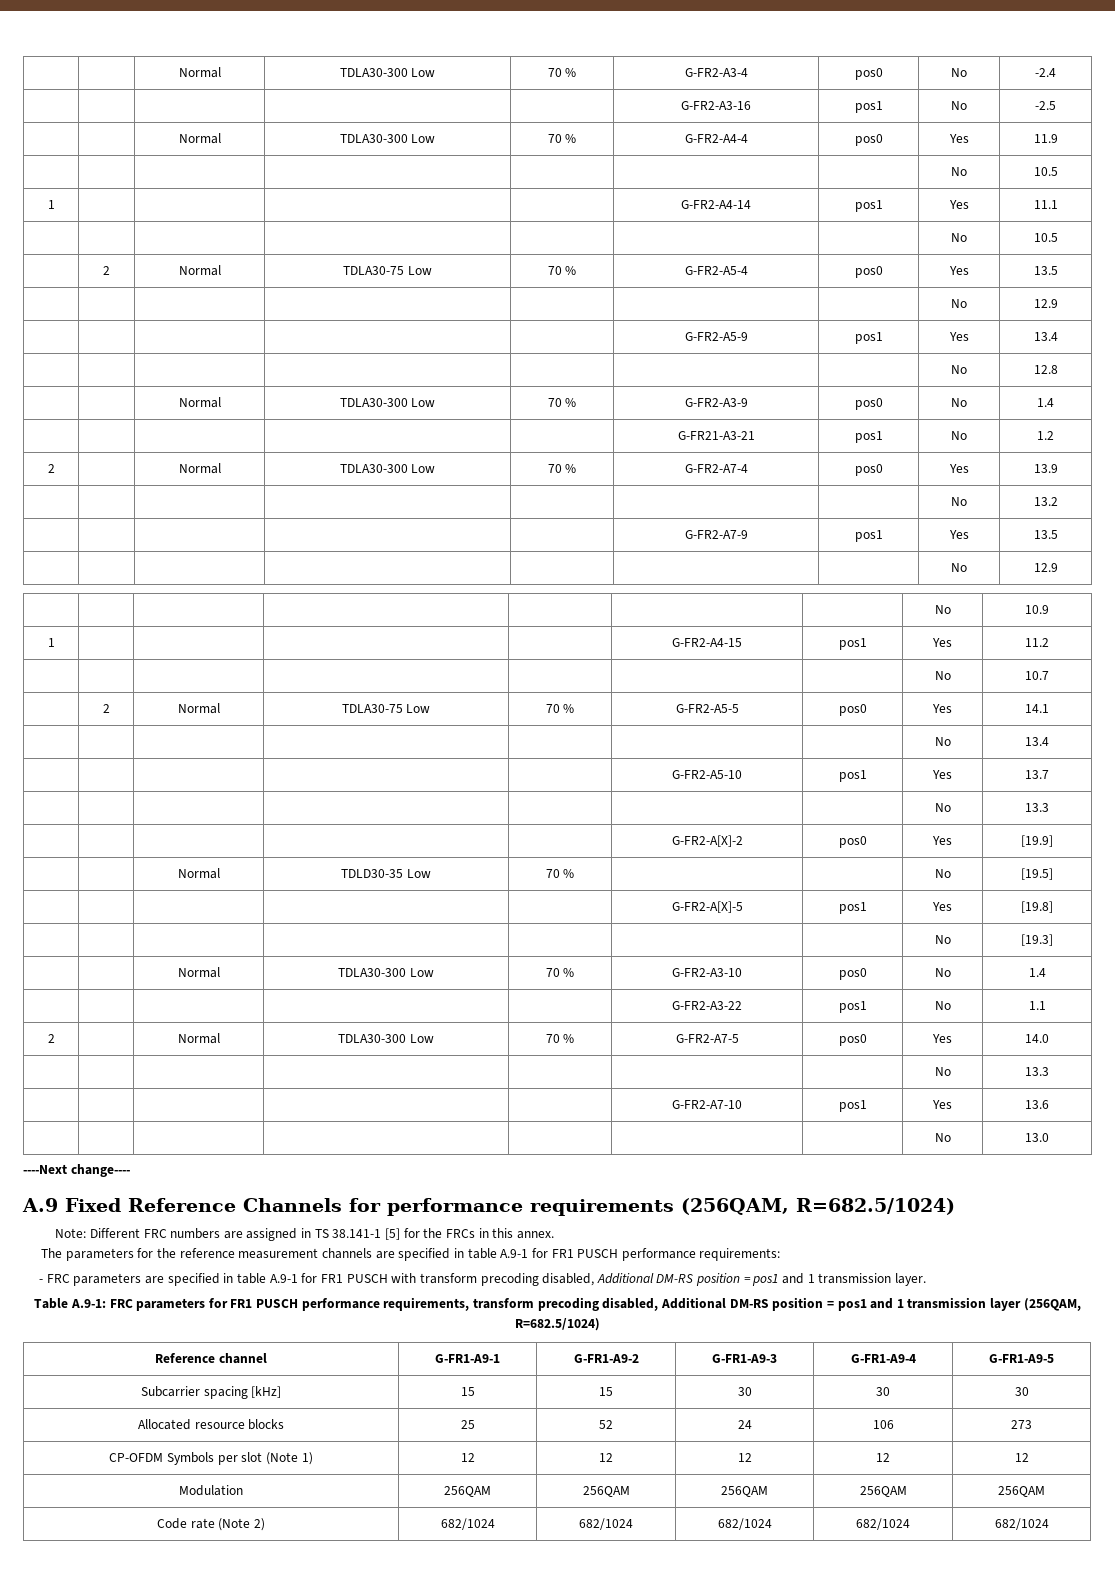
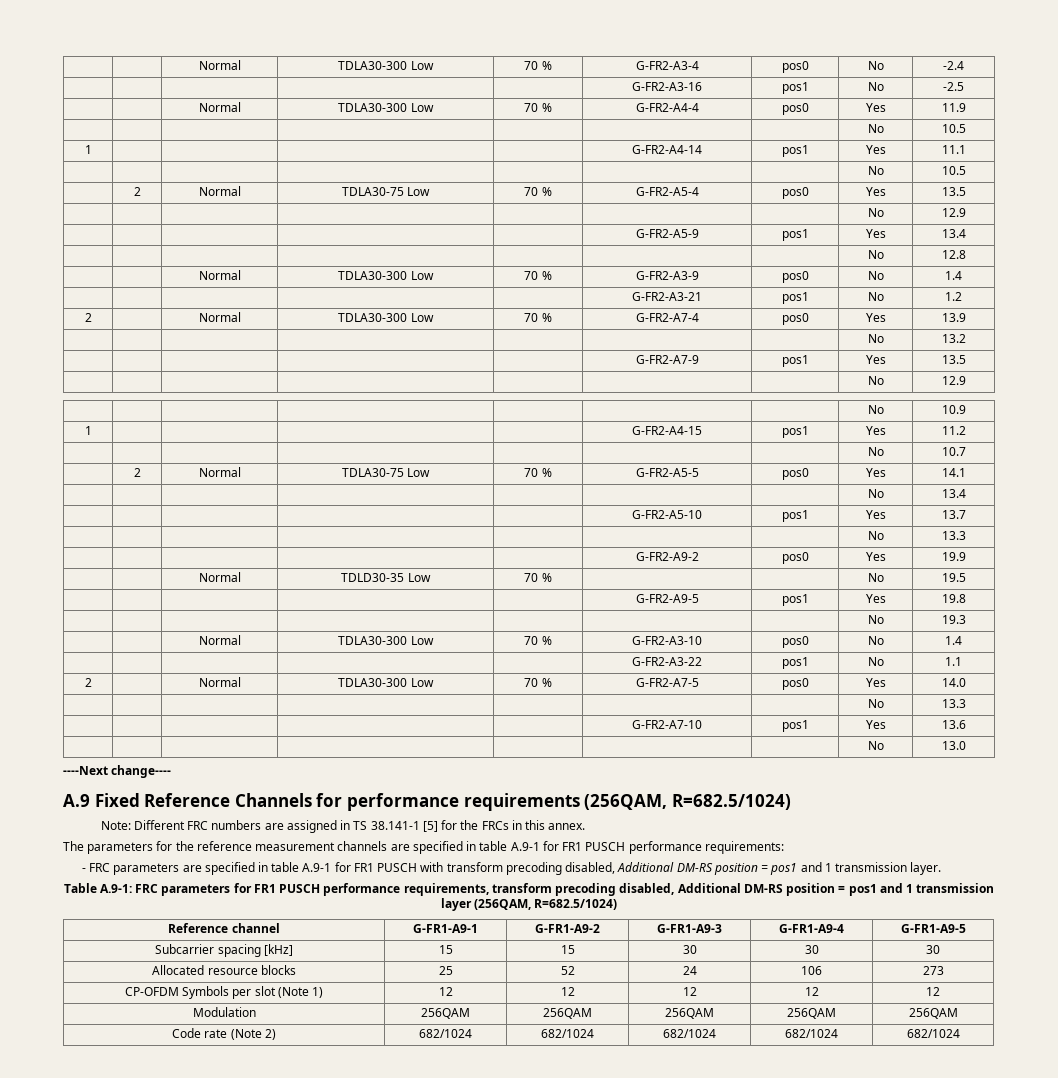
[677,431,755,440] G-FR21-A3-21 -> [632,292,702,301] G-FR2-A3-21
[671,835,743,847] [838,836,867,848] [932,836,952,845] [1021,835,1053,847] G-FR2-A[X]-2 | pos0 | Yes | [19.9] -> [635,552,699,561] [781,552,809,564] [865,552,886,561] [941,552,966,561] G-FR2-A9-2 | pos0 | Yes | 19.9
[1021,868,1053,880] [671,901,743,913] [838,902,867,914] [932,902,952,911] [1021,901,1053,913] [934,935,951,944] [1021,934,1053,946] [19.5] // | | | | | G-FR2-A[X]-5 | pos1 | Yes | [19.8] // | | | | | | | No | [19.3] -> [941,573,966,582] [635,594,699,603] [781,594,809,606] [865,594,886,603] [941,594,966,603] [867,615,884,624] [941,615,966,624] 19.5 // | | | | | G-FR2-A9-5 | pos1 | Yes | 19.8 // | | | | | | | No | 19.3

